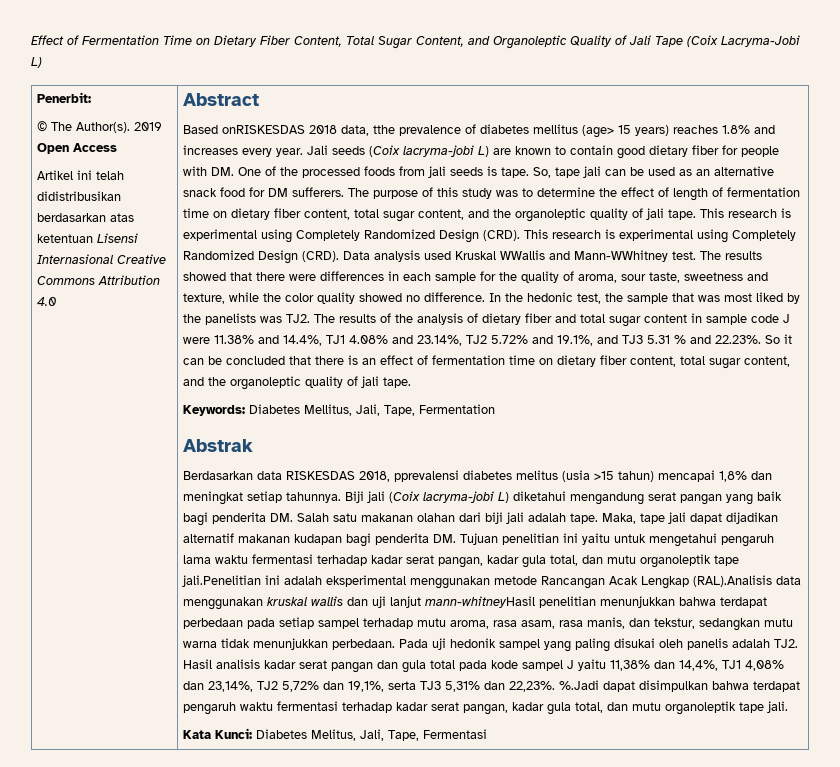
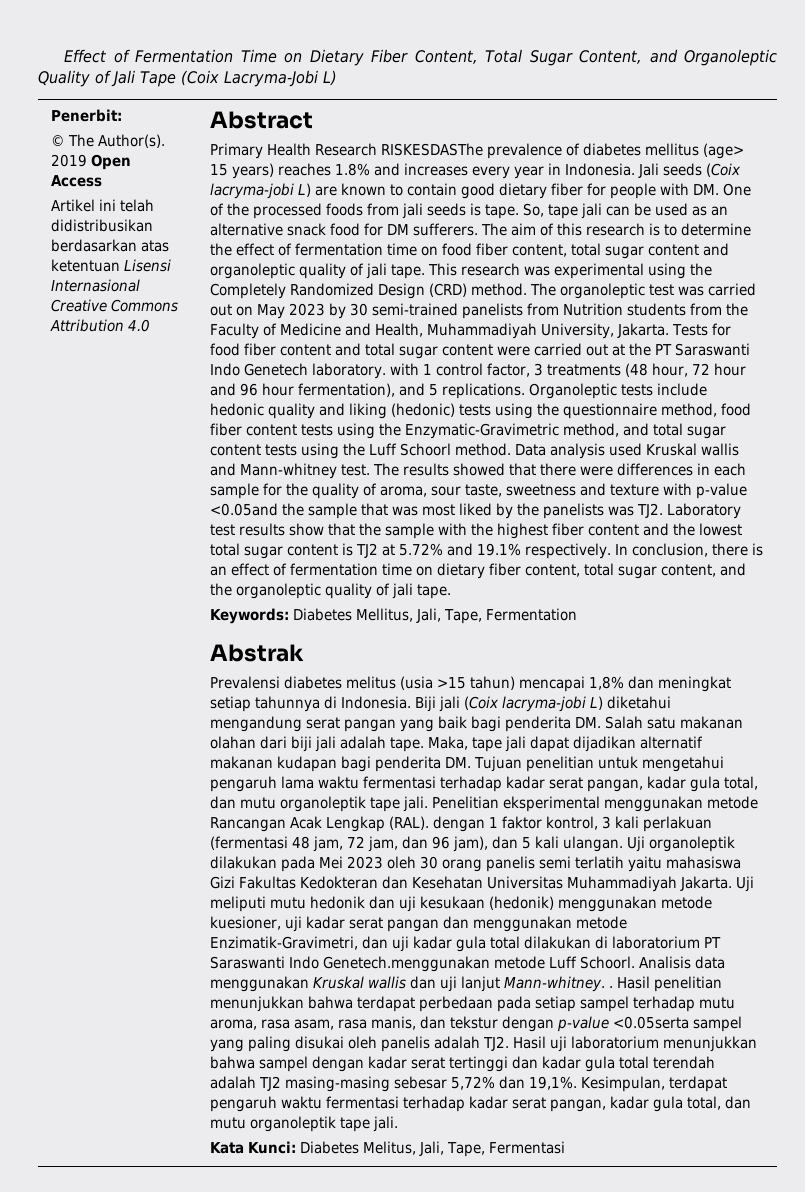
[183,125,396,136] Based onRISKESDAS 2018 data, tthe -> [209,143,483,159] Primary Health Research RISKESDASThe
[276,148,304,157] year. -> [513,163,635,179] year in Indonesia.
[373,190,419,199] purpose -> [510,223,536,236] aim
[462,188,519,199] study was -> [585,223,660,236] research is
[673,187,801,201] [183,208,512,222] length of fermentation time on dietary fiber content, total sugar content, and the -> [294,243,729,259] fermentation time on food fiber content, total sugar content and
[781,208,792,218] [183,229,797,243] [183,250,340,264] is experimental using Completely Randomized Design (CRD). This research is experimental using Completely Randomized Design (CRD). -> [523,263,712,279] [209,283,756,299] [209,303,748,319] [209,323,731,339] [209,343,750,359] [209,363,746,379] [209,383,707,399] [209,403,751,419] [209,423,726,439] [209,443,511,459] was experimental using the Completely Randomized Design (CRD) method. The organoleptic test was carried out on May 2023 by 30 semi-trained panelists from Nutrition students from the Faculty of Medicine and Health, Muhammadiyah University, Jakarta. Tests for food fiber content and total sugar content were carried out at the PT Saraswanti Indo Genetech laboratory. with 1 control factor, 3 treatments (48 hour, 72 hour and 96 hour fermentation), and 5 replications. Organoleptic tests include hedonic quality and liking (hedonic) tests using the questionnaire method, food fiber content tests using the Enzymatic-Gravimetric method, and total sugar content tests using the Luff Schoorl method.
[500,250,669,262] WWallis and Mann-WWhitney -> [700,443,739,456] [209,463,337,479] wallis and Mann-whitney
[183,292,602,304] texture, while the color quality showed no difference. In the hedonic test, -> [609,483,747,499] [209,503,278,516] texture with p-value <0.05and
[314,313,791,327] [183,334,793,346] [183,356,312,365] The results of the analysis of dietary fiber and total sugar content in sample code J were 11.38% and 14.4%, TJ1 4.08% and 23.14%, TJ2 5.72% and 19.1%, and TJ3 5.31 % and 22.23%. So it can be concluded that -> [666,503,741,519] [209,523,742,539] [209,543,708,559] Laboratory test results show that the sample with the highest fiber content and the lowest total sugar content is TJ2 at 5.72% and 19.1% respectively. In conclusion,
[183,470,460,482] Berdasarkan data RISKESDAS 2018, pprevalensi -> [209,676,280,689] Prevalensi
[286,492,342,503] tahunnya. -> [254,696,411,712] tahunnya di Indonesia.
[563,533,611,545] ini yaitu -> (594, 764) none
[182,575,323,587] jali.Penelitian ini adalah -> [402,796,499,812] jali. Penelitian
[693,575,773,587] (RAL).Analisis -> [388,816,712,832] [209,836,735,852] [209,856,741,872] [209,876,754,892] [209,896,712,912] [209,916,627,932] [209,936,721,952] [209,956,691,972] (RAL). dengan 1 faktor kontrol, 3 kali perlakuan (fermentasi 48 jam, 72 jam, dan 96 jam), dan 5 kali ulangan. Uji organoleptik dilakukan pada Mei 2023 oleh 30 orang panelis semi terlatih yaitu mahasiswa Gizi Fakultas Kedokteran dan Kesehatan Universitas Muhammadiyah Jakarta. Uji meliputi mutu hedonik dan uji kesukaan (hedonik) menggunakan metode kuesioner, uji kadar serat pangan dan menggunakan metode Enzimatik-Gravimetri, dan uji kadar gula total dilakukan di laboratorium PT Saraswanti Indo Genetech.menggunakan metode Luff Schoorl. Analisis
[267,597,309,606] kruskal -> [312,976,364,989] Kruskal
[425,596,536,608] mann-whitneyHasil -> [503,976,650,992] Mann-whitney. . Hasil
[654,618,794,631] [183,638,497,650] tekstur, sedangkan mutu warna tidak menunjukkan perbedaan. Pada uji hedonik -> [449,1016,689,1032] tekstur dengan p-value <0.05serta
[216,659,785,673] [183,680,750,692] analisis kadar serat pangan dan gula total pada kode sampel J yaitu 11,38% dan 14,4%, TJ1 4,08% dan 23,14%, TJ2 5,72% dan 19,1%, serta TJ3 5,31% dan 22,23%. %.Jadi dapat disimpulkan bahwa -> [549,1036,757,1052] [209,1056,715,1072] [209,1076,665,1092] uji laboratorium menunjukkan bahwa sampel dengan kadar serat tertinggi dan kadar gula total terendah adalah TJ2 masing-masing sebesar 5,72% dan 19,1%. Kesimpulan,

